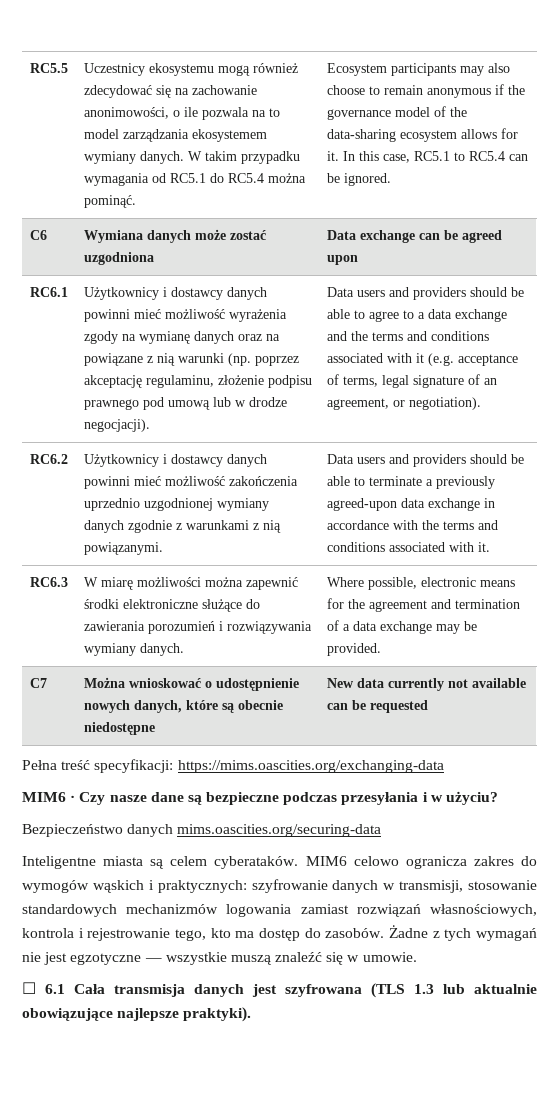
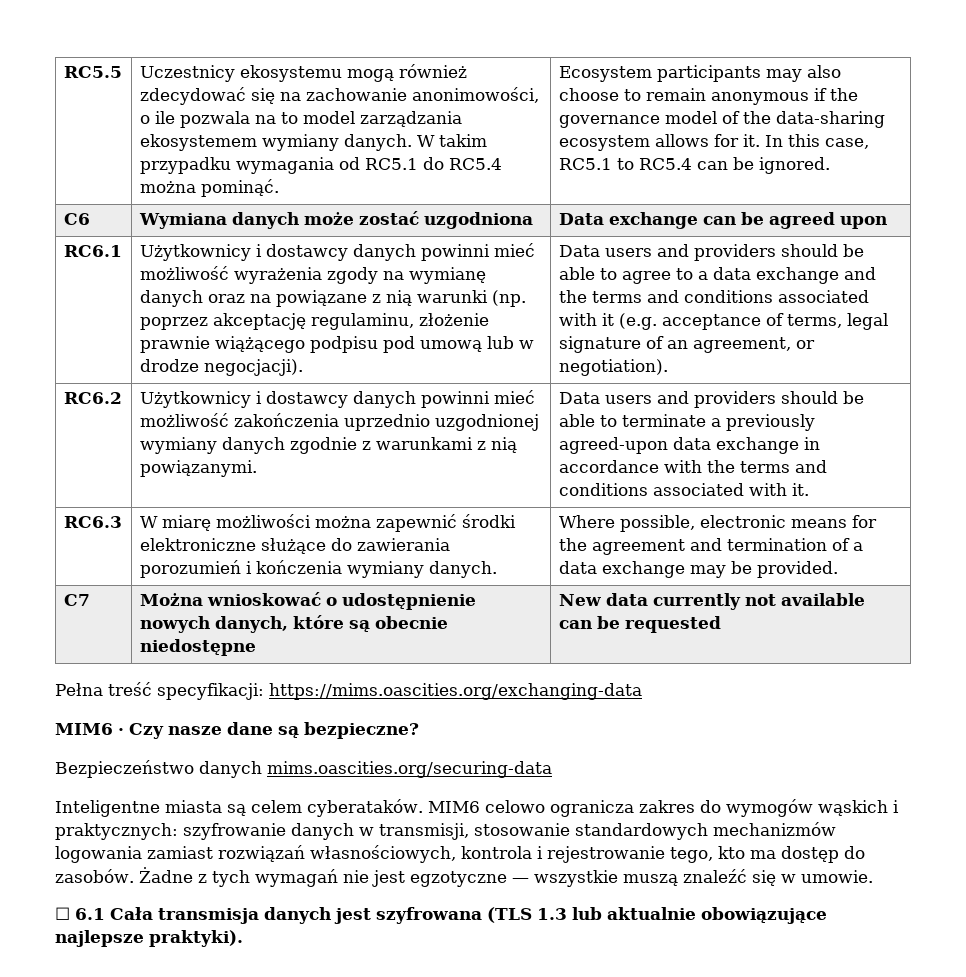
[267,375,312,388] [83,399,139,410] podpisu prawnego -> [139,336,378,353] prawnie wiążącego podpisu
[226,621,312,634] rozwiązywania -> [255,560,342,574] kończenia
[206,791,499,805] bezpieczne podczas przesyłania i w użyciu? -> [304,722,419,739] bezpieczne?

